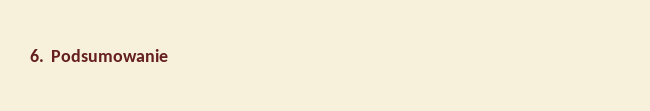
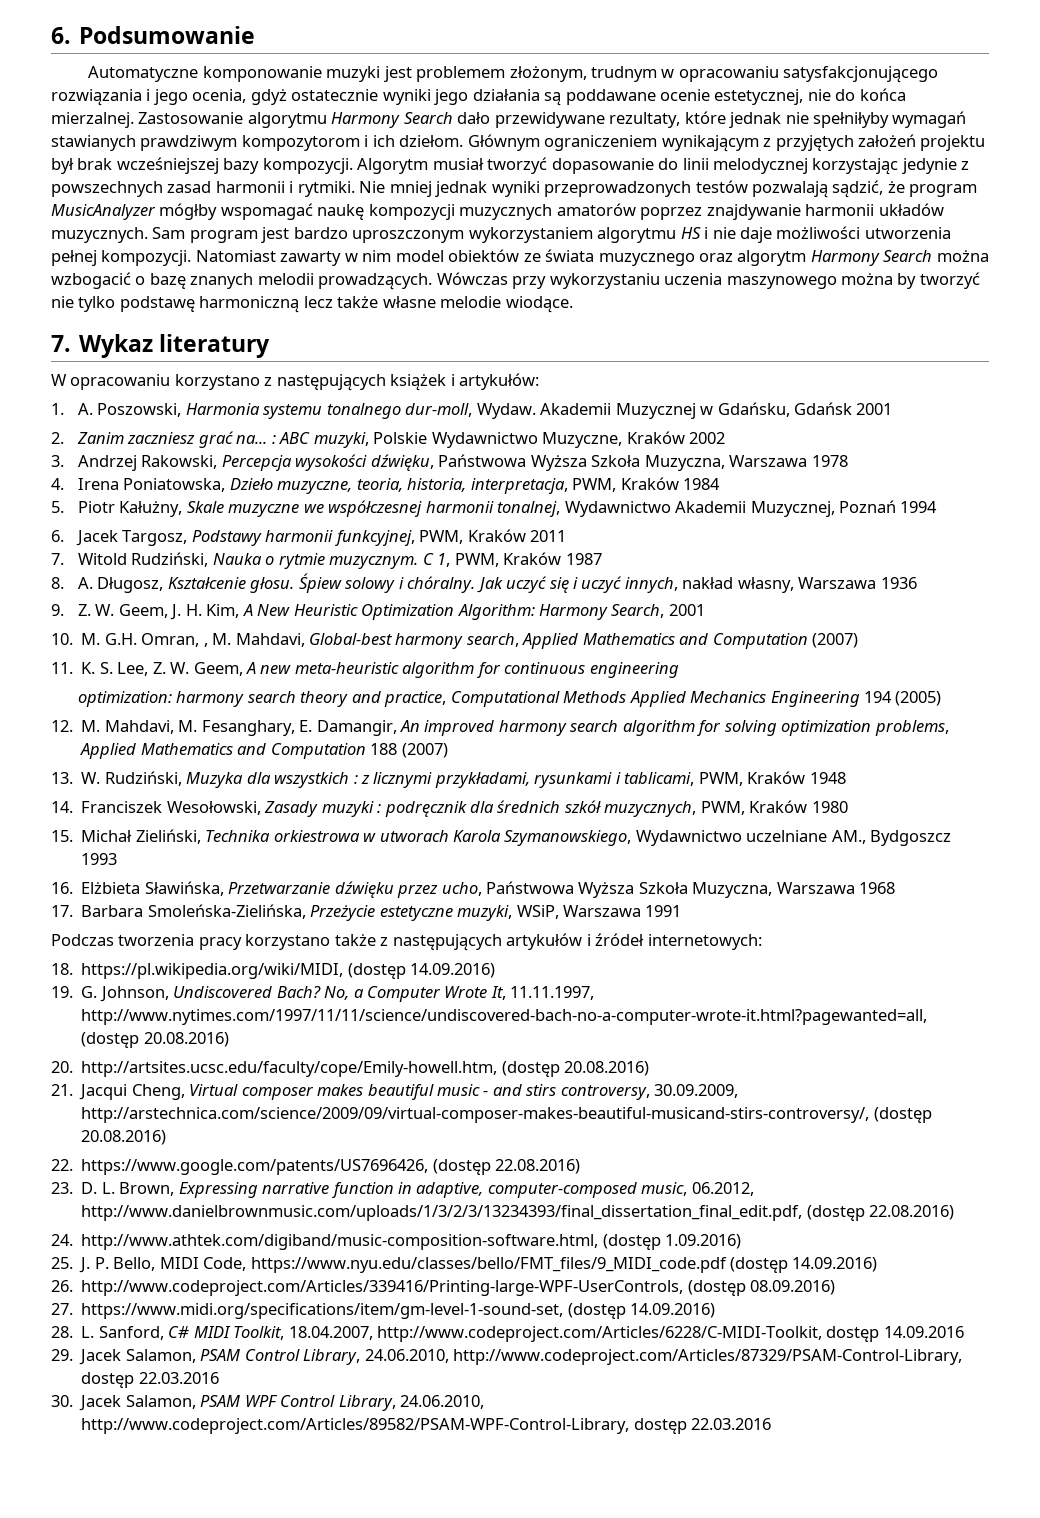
(168, 55) none -> [88,66,939,83] [51,88,906,106] [51,111,967,128] [51,134,986,152] [51,157,970,175] [51,180,978,198] [51,203,944,220] [51,226,951,243] [51,249,989,266] [51,272,980,290] [51,296,573,313] [51,334,271,358] [51,373,540,391] [51,402,893,419] [51,431,725,448] [51,454,848,471] [51,477,721,494] [51,500,938,517] [51,529,567,546] [51,552,602,569] [51,573,917,593] [51,604,705,620] [51,633,859,649] [51,662,679,678] [77,691,942,707] [51,720,949,736] [80,743,448,759] [51,771,846,788] [51,800,848,817] [51,829,952,846] [81,853,118,865] [51,881,896,898] [51,904,682,921] [51,933,762,951] [51,963,496,979] [51,986,595,1002] [81,1009,928,1025] [81,1032,229,1048] [51,1061,650,1077] [51,1084,739,1100] [81,1107,932,1123] [81,1130,167,1145] [51,1159,581,1175] [51,1182,754,1198] [81,1205,955,1221] [51,1234,742,1250] [51,1257,878,1273] [51,1280,836,1296] [51,1303,716,1319] [51,1326,964,1342] [51,1349,962,1365] [81,1372,219,1388] [51,1395,484,1411] [81,1418,772,1434] // Automatyczne komponowanie muzyki jest problemem złożonym, trudnym w opracowaniu satysfakcjonującego rozwiązania i jego ocenia, gdyż ostatecznie wyniki jego działania są poddawane ocenie estetycznej, nie do końca mierzalnej. Zastosowanie algorytmu Harmony Search dało przewidywane rezultaty, które jednak nie spełniłyby wymagań stawianych prawdziwym kompozytorom i ich dziełom. Głównym ograniczeniem wynikającym z przyjętych założeń projektu był brak wcześniejszej bazy kompozycji. Algorytm musiał tworzyć dopasowanie do linii melodycznej korzystając jedynie z powszechnych zasad harmonii i rytmiki. Nie mniej jednak wyniki przeprowadzonych testów pozwalają sądzić, że program MusicAnalyzer mógłby wspomagać naukę kompozycji muzycznych amatorów poprzez znajdywanie harmonii układów muzycznych. Sam program jest bardzo uproszczonym wykorzystaniem algorytmu HS i nie daje możliwości utworzenia pełnej kompozycji. Natomiast zawarty w nim model obiektów ze świata muzycznego oraz algorytm Harmony Search można wzbogacić o bazę znanych melodii prowadzących. Wówczas przy wykorzystaniu uczenia maszynowego można by tworzyć nie tylko podstawę harmoniczną lecz także własne melodie wiodące. // 7. Wykaz literatury // W opracowaniu korzystano z następujących książek i artykułów: // 1. A. Poszowski, Harmonia systemu tonalnego dur-moll, Wydaw. Akademii Muzycznej w Gdańsku, Gdańsk 2001 // 2. Zanim zaczniesz grać na... : ABC muzyki, Polskie Wydawnictwo Muzyczne, Kraków 2002 // 3. Andrzej Rakowski, Percepcja wysokości dźwięku, Państwowa Wyższa Szkoła Muzyczna, Warszawa 1978 // 4. Irena Poniatowska, Dzieło muzyczne, teoria, historia, interpretacja, PWM, Kraków 1984 // 5. Piotr Kałużny, Skale muzyczne we współczesnej harmonii tonalnej, Wydawnictwo Akademii Muzycznej, Poznań 1994 // 6. Jacek Targosz, Podstawy harmonii funkcyjnej, PWM, Kraków 2011 // 7. Witold Rudziński, Nauka o rytmie muzycznym. C 1, PWM, Kraków 1987 // 8. A. Długosz, Kształcenie głosu. Śpiew solowy i chóralny. Jak uczyć się i uczyć innych, nakład własny, Warszawa 1936 // 9. Z. W. Geem, J. H. Kim, A New Heuristic Optimization Algorithm: Harmony Search, 2001 // 10. M. G.H. Omran, , M. Mahdavi, Global-best harmony search, Applied Mathematics and Computation (2007) // 11. K. S. Lee, Z. W. Geem, A new meta-heuristic algorithm for continuous engineering // optimization: harmony search theory and practice, Computational Methods Applied Mechanics Engineering 194 (2005) // 12. M. Mahdavi, M. Fesanghary, E. Damangir, An improved harmony search algorithm for solving optimization problems, Applied Mathematics and Computation 188 (2007) // 13. W. Rudziński, Muzyka dla wszystkich : z licznymi przykładami, rysunkami i tablicami, PWM, Kraków 1948 // 14. Franciszek Wesołowski, Zasady muzyki : podręcznik dla średnich szkół muzycznych, PWM, Kraków 1980 // 15. Michał Zieliński, Technika orkiestrowa w utworach Karola Szymanowskiego, Wydawnictwo uczelniane AM., Bydgoszcz 1993 // 16. Elżbieta Sławińska, Przetwarzanie dźwięku przez ucho, Państwowa Wyższa Szkoła Muzyczna, Warszawa 1968 // 17. Barbara Smoleńska-Zielińska, Przeżycie estetyczne muzyki, WSiP, Warszawa 1991 // Podczas tworzenia pracy korzystano także z następujących artykułów i źródeł internetowych: // 18. https://pl.wikipedia.org/wiki/MIDI, (dostęp 14.09.2016) // 19. G. Johnson, Undiscovered Bach? No, a Computer Wrote It, 11.11.1997, http://www.nytimes.com/1997/11/11/science/undiscovered-bach-no-a-computer-wrote-it.html?pagewanted=all, (dostęp 20.08.2016) // 20. http://artsites.ucsc.edu/faculty/cope/Emily-howell.htm, (dostęp 20.08.2016) // 21. Jacqui Cheng, Virtual composer makes beautiful music - and stirs controversy, 30.09.2009, http://arstechnica.com/science/2009/09/virtual-composer-makes-beautiful-musicand-stirs-controversy/, (dostęp 20.08.2016) // 22. https://www.google.com/patents/US7696426, (dostęp 22.08.2016) // 23. D. L. Brown, Expressing narrative function in adaptive, computer-composed music, 06.2012, http://www.danielbrownmusic.com/uploads/1/3/2/3/13234393/final_dissertation_final_edit.pdf, (dostęp 22.08.2016) // 24. http://www.athtek.com/digiband/music-composition-software.html, (dostęp 1.09.2016) // 25. J. P. Bello, MIDI Code, https://www.nyu.edu/classes/bello/FMT_files/9_MIDI_code.pdf (dostęp 14.09.2016) // 26. http://www.codeproject.com/Articles/339416/Printing-large-WPF-UserControls, (dostęp 08.09.2016) // 27. https://www.midi.org/specifications/item/gm-level-1-sound-set, (dostęp 14.09.2016) // 28. L. Sanford, C# MIDI Toolkit, 18.04.2007, http://www.codeproject.com/Articles/6228/C-MIDI-Toolkit, dostęp 14.09.2016 // 29. Jacek Salamon, PSAM Control Library, 24.06.2010, http://www.codeproject.com/Articles/87329/PSAM-Control-Library, dostęp 22.03.2016 // 30. Jacek Salamon, PSAM WPF Control Library, 24.06.2010, http://www.codeproject.com/Articles/89582/PSAM-WPF-Control-Library, dostęp 22.03.2016

